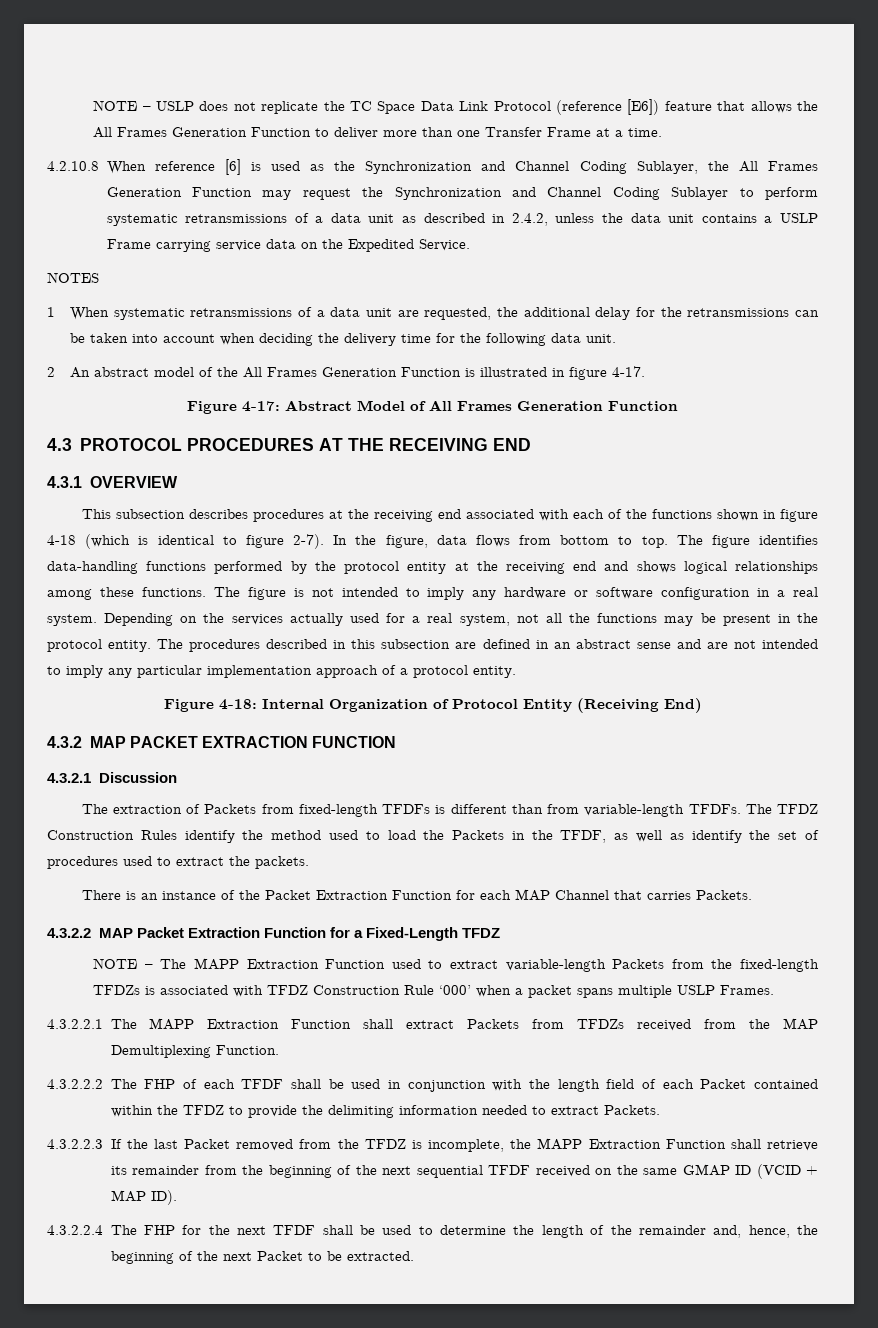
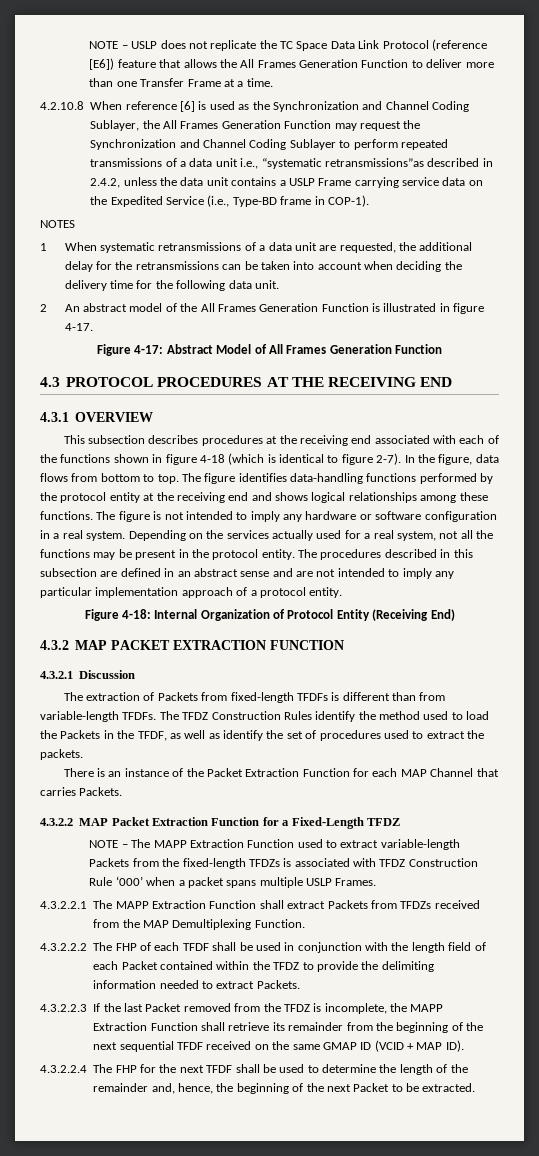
[106,213,417,226] systematic retransmissions of a data unit as -> [400,139,448,150] [90,158,424,169] repeated transmissions of a data unit i.e., “systematic retransmissions”as
[418,239,470,251] Service. -> [166,195,369,207] Service (i.e., Type-BD frame in COP-1).

